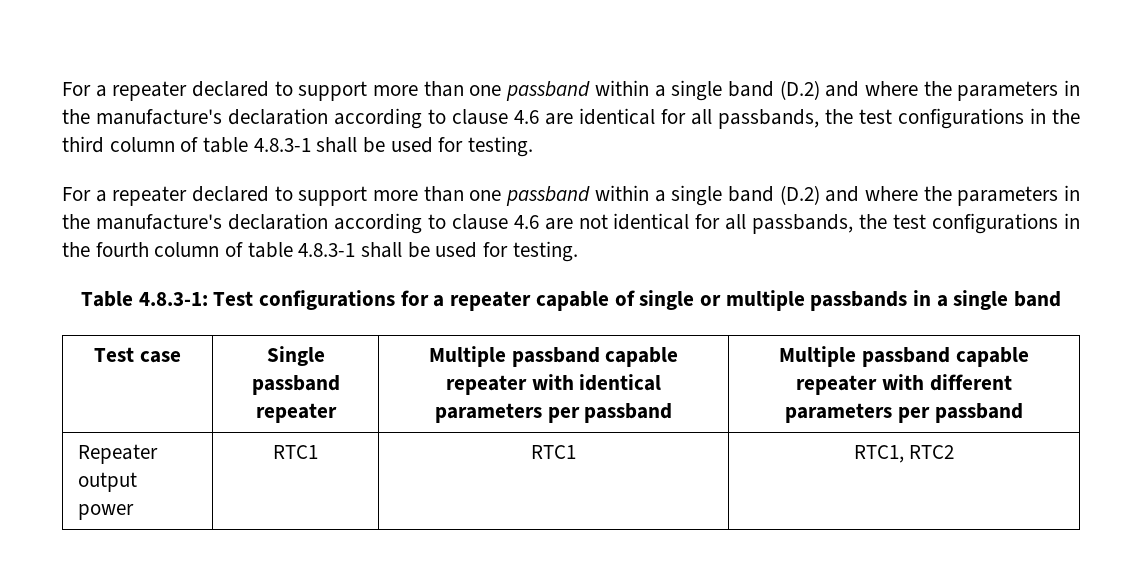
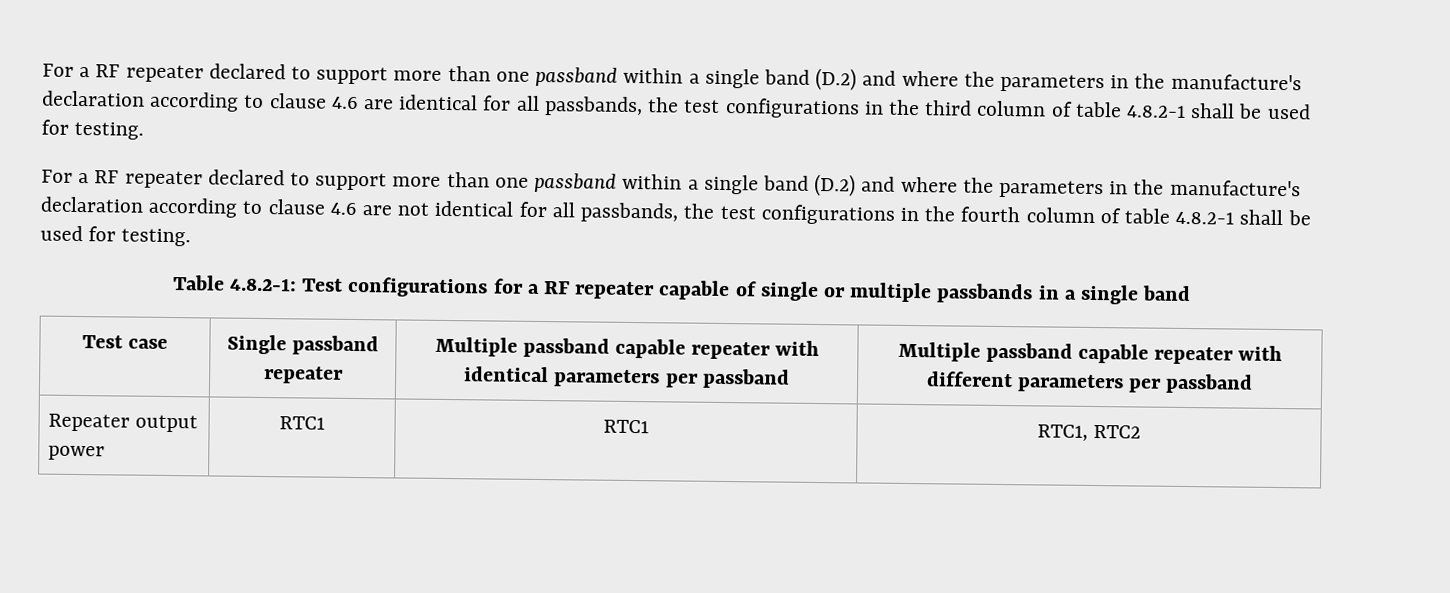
[62,82,107,97] For a -> [42,63,121,78] For a RF
[253,138,311,152] 4.8.3-1 -> [1125,105,1186,118] 4.8.2-1
(107, 196) none -> [94,170,120,184] RF
[298,243,356,257] 4.8.3-1 -> [1175,211,1235,225] 4.8.2-1
[138,292,208,306] 4.8.3-1: -> [229,277,297,292] 4.8.2-1:
(445, 301) none -> [543,281,570,295] RF

